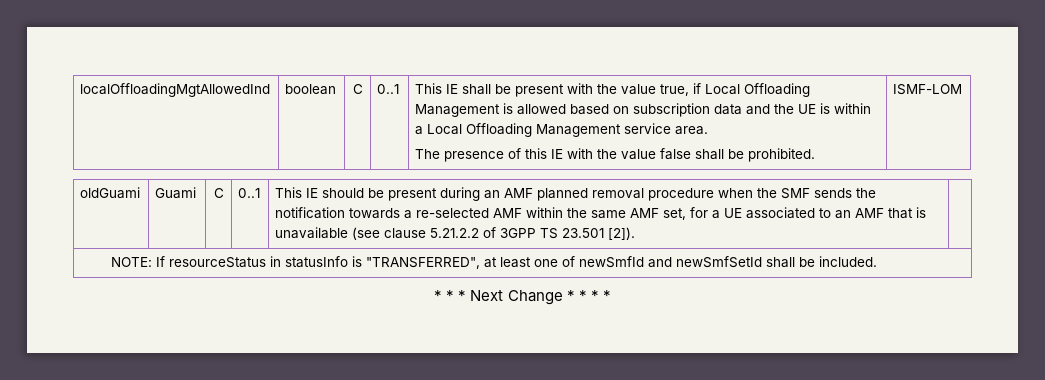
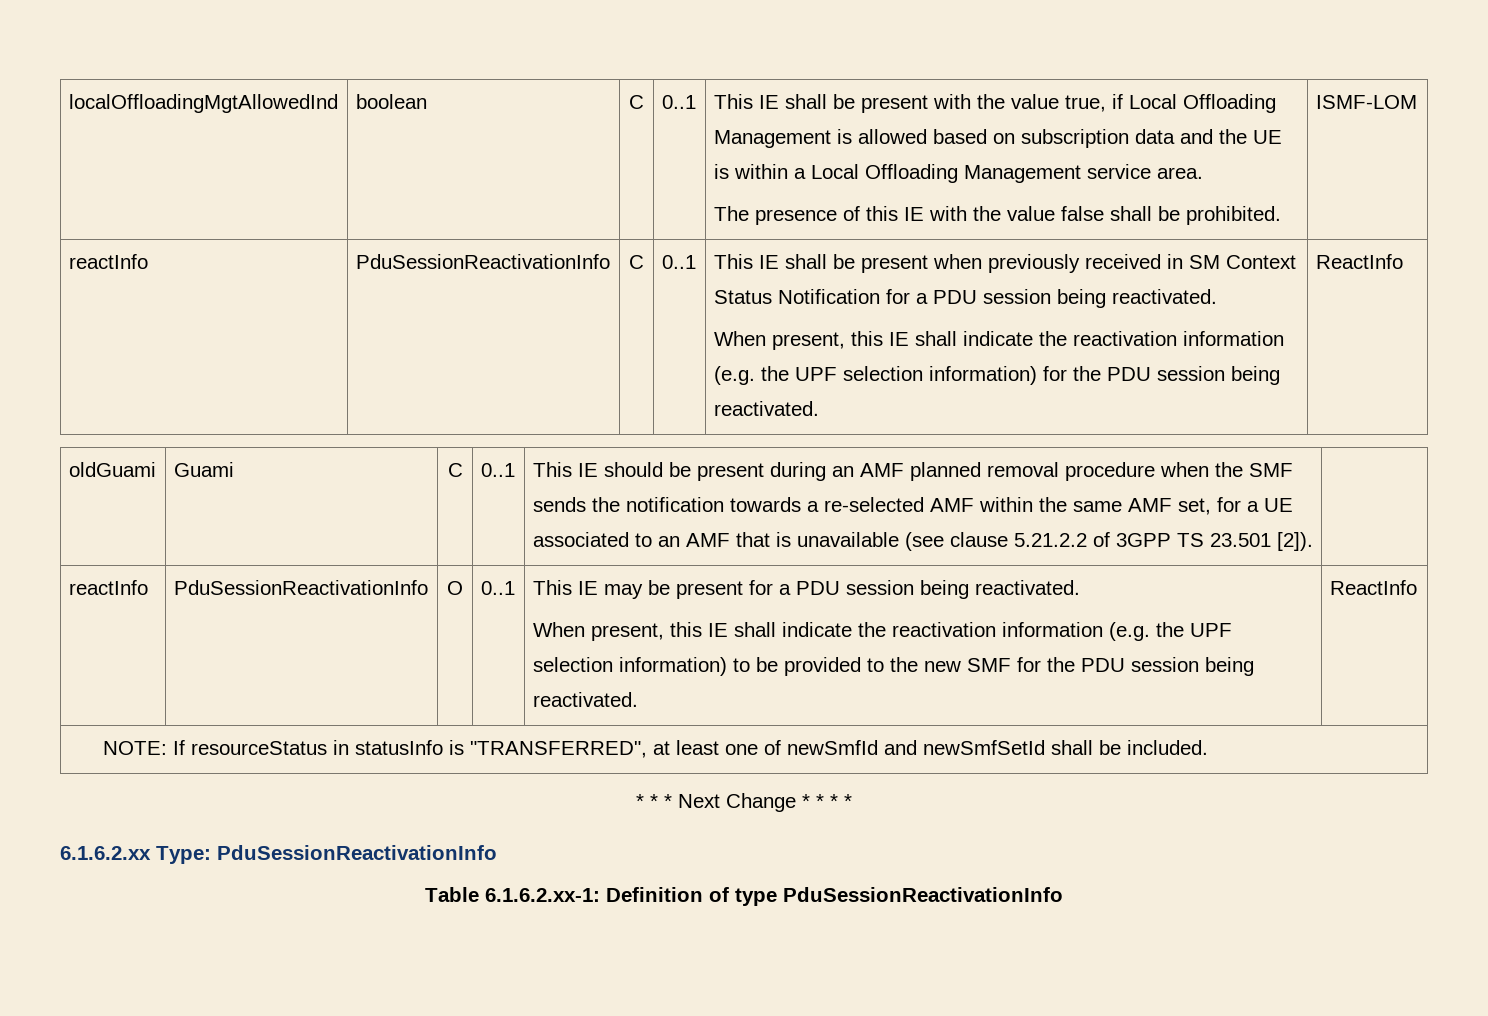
(963, 89) none -> [68,254,148,269] [355,254,610,269] [629,255,644,269] [661,255,696,269] [713,254,1296,273] [713,289,1217,308] [713,331,1284,350] [713,366,1280,385] [713,401,819,416] [1315,254,1403,269] // reactInfo | PduSessionReactivationInfo | C | 0..1 | This IE shall be present when previously received in SM Context Status Notification for a PDU session being reactivated. // When present, this IE shall indicate the reactivation information (e.g. the UPF selection information) for the PDU session being reactivated. | ReactInfo
(636, 233) none -> [68,580,148,595] [173,580,428,595] [447,581,463,595] [480,581,515,595] [532,580,1080,599] [532,622,1232,641] [532,657,1254,676] [532,692,638,707] [1329,580,1417,595] // reactInfo | PduSessionReactivationInfo | O | 0..1 | This IE may be present for a PDU session being reactivated. // When present, this IE shall indicate the reactivation information (e.g. the UPF selection information) to be provided to the new SMF for the PDU session being reactivated. | ReactInfo
(611, 295) none -> [60,845,497,864] [425,887,1063,906] // 6.1.6.2.xx Type: PduSessionReactivationInfo // Table 6.1.6.2.xx-1: Definition of type PduSessionReactivationInfo

